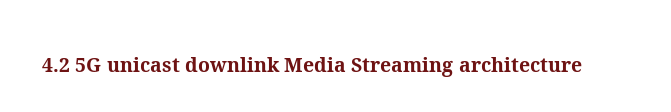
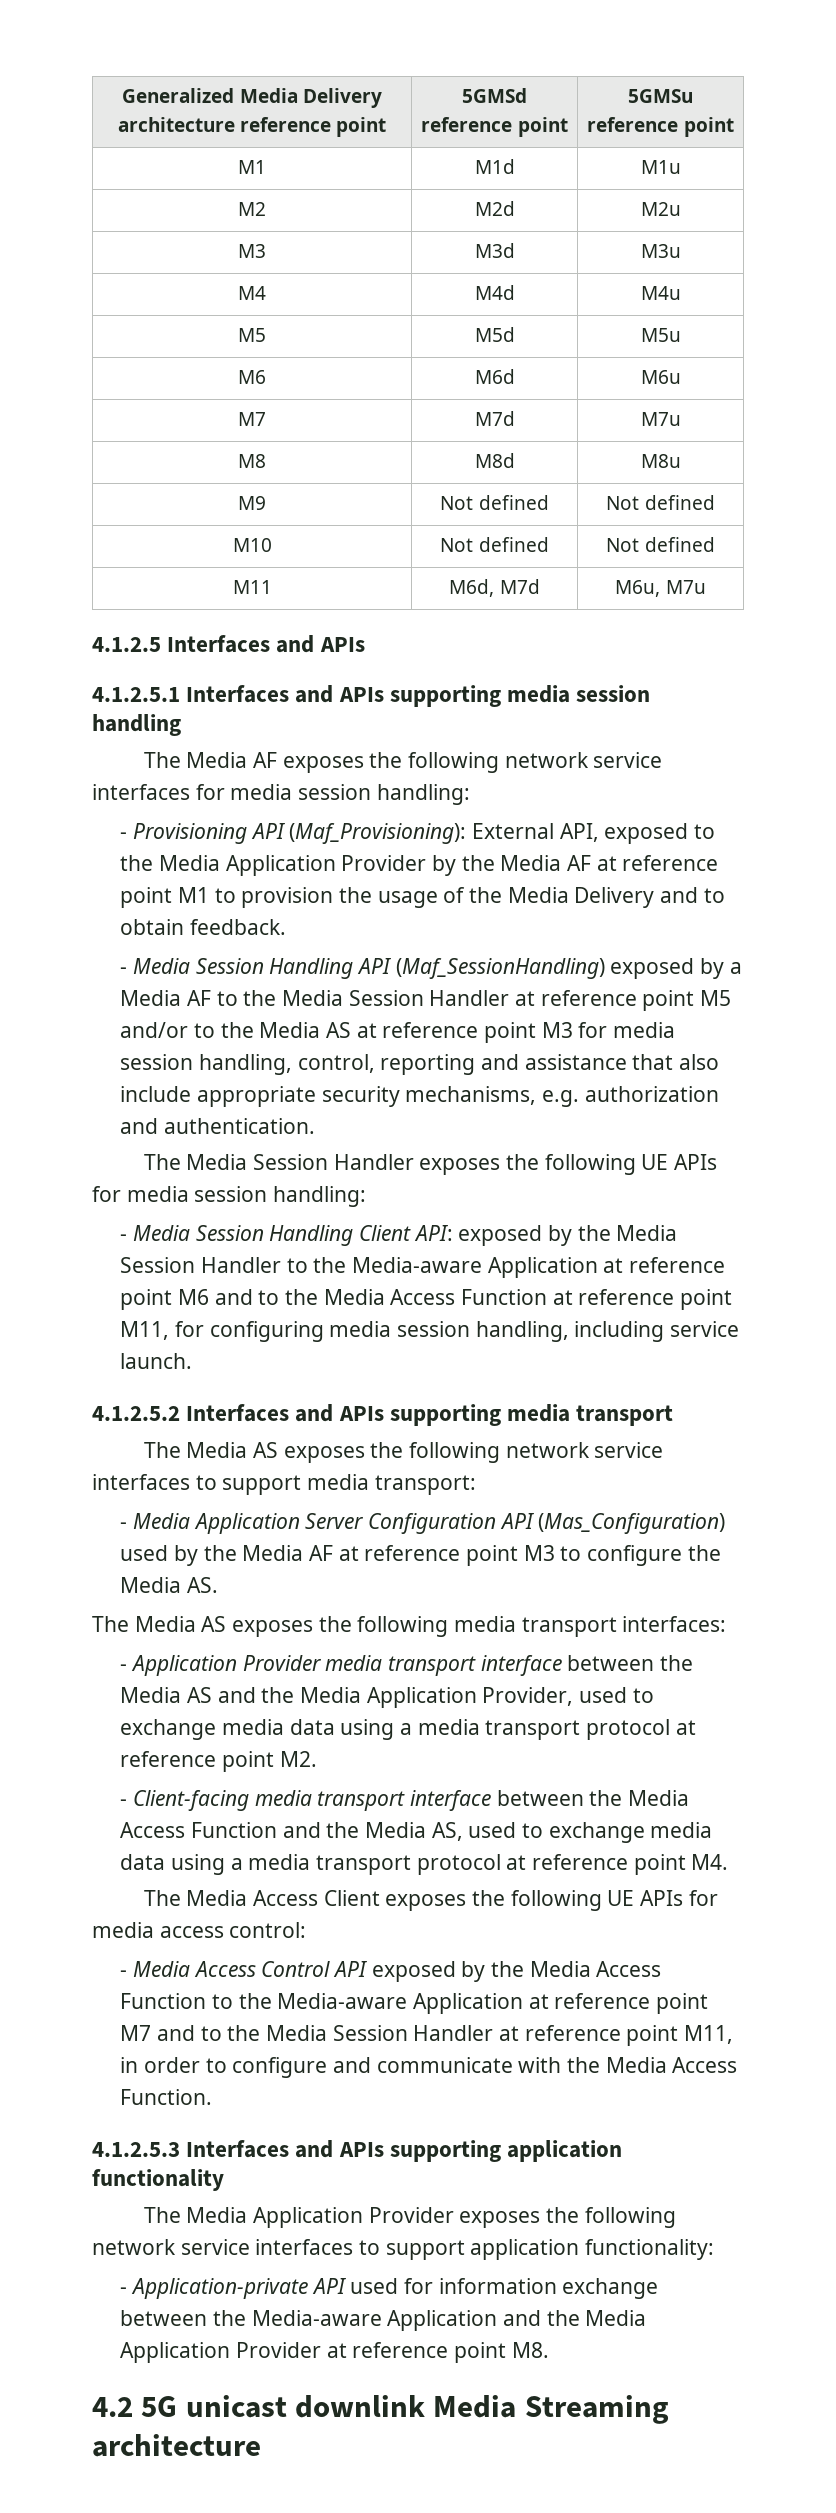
(42, 65) none -> [122,88,382,108] [117,117,387,137] [462,88,527,103] [421,117,568,137] [628,89,693,103] [587,117,734,137] [238,160,266,174] [474,159,515,174] [640,160,681,174] [238,202,266,216] [474,201,515,216] [640,202,681,216] [238,244,266,258] [474,243,515,258] [640,244,681,258] [238,286,266,300] [474,285,515,300] [640,286,681,300] [238,328,266,342] [474,327,515,342] [640,328,681,342] [238,370,266,384] [474,369,515,384] [640,370,681,384] [238,412,266,426] [474,411,515,426] [640,412,681,426] [238,454,266,468] [474,453,515,468] [640,454,681,468] [238,496,266,510] [440,495,549,510] [606,495,715,510] [232,538,272,552] [440,537,549,552] [606,537,715,552] [232,580,272,594] [449,579,540,597] [615,580,706,597] [92,635,365,653] [92,685,651,707] [92,714,181,736] [143,752,663,773] [92,784,470,805] [120,823,715,844] [120,855,719,876] [120,887,725,908] [120,919,286,935] [120,958,742,979] [120,990,731,1011] [120,1022,675,1043] [120,1054,719,1075] [120,1086,719,1107] [120,1118,315,1134] [143,1154,717,1175] [92,1186,367,1207] [120,1225,678,1246] [120,1257,725,1278] [120,1289,732,1310] [120,1321,739,1342] [120,1353,193,1369] [92,1404,674,1426] [143,1442,664,1463] [92,1474,476,1495] [120,1513,726,1534] [120,1545,721,1566] [120,1577,218,1593] [92,1616,727,1637] [120,1655,693,1676] [120,1687,654,1708] [120,1719,696,1740] [120,1751,317,1772] [120,1790,689,1811] [120,1822,713,1843] [120,1854,729,1875] [143,1890,718,1911] [92,1922,307,1938] [120,1961,662,1982] [120,1993,708,2014] [120,2025,733,2046] [120,2057,738,2078] [120,2089,213,2105] [92,2140,623,2162] [92,2169,224,2191] [143,2207,676,2228] [92,2239,715,2260] [120,2278,659,2299] [120,2310,647,2331] [120,2342,549,2363] Generalized Media Delivery architecture reference point | 5GMSd reference point | 5GMSu reference point // M1 | M1d | M1u // M2 | M2d | M2u // M3 | M3d | M3u // M4 | M4d | M4u // M5 | M5d | M5u // M6 | M6d | M6u // M7 | M7d | M7u // M8 | M8d | M8u // M9 | Not defined | Not defined // M10 | Not defined | Not defined // M11 | M6d, M7d | M6u, M7u // 4.1.2.5 Interfaces and APIs // 4.1.2.5.1 Interfaces and APIs supporting media session handling // The Media AF exposes the following network service interfaces for media session handling: // - Provisioning API (Maf_Provisioning): External API, exposed to the Media Application Provider by the Media AF at reference point M1 to provision the usage of the Media Delivery and to obtain feedback. // - Media Session Handling API (Maf_SessionHandling) exposed by a Media AF to the Media Session Handler at reference point M5 and/or to the Media AS at reference point M3 for media session handling, control, reporting and assistance that also include appropriate security mechanisms, e.g. authorization and authentication. // The Media Session Handler exposes the following UE APIs for media session handling: // - Media Session Handling Client API: exposed by the Media Session Handler to the Media-aware Application at reference point M6 and to the Media Access Function at reference point M11, for configuring media session handling, including service launch. // 4.1.2.5.2 Interfaces and APIs supporting media transport // The Media AS exposes the following network service interfaces to support media transport: // - Media Application Server Configuration API (Mas_Configuration) used by the Media AF at reference point M3 to configure the Media AS. // The Media AS exposes the following media transport interfaces: // - Application Provider media transport interface between the Media AS and the Media Application Provider, used to exchange media data using a media transport protocol at reference point M2. // - Client-facing media transport interface between the Media Access Function and the Media AS, used to exchange media data using a media transport protocol at reference point M4. // The Media Access Client exposes the following UE APIs for media access control: // - Media Access Control API exposed by the Media Access Function to the Media-aware Application at reference point M7 and to the Media Session Handler at reference point M11, in order to configure and communicate with the Media Access Function. // 4.1.2.5.3 Interfaces and APIs supporting application functionality // The Media Application Provider exposes the following network service interfaces to support application functionality: // - Application-private API used for information exchange between the Media-aware Application and the Media Application Provider at reference point M8. //

